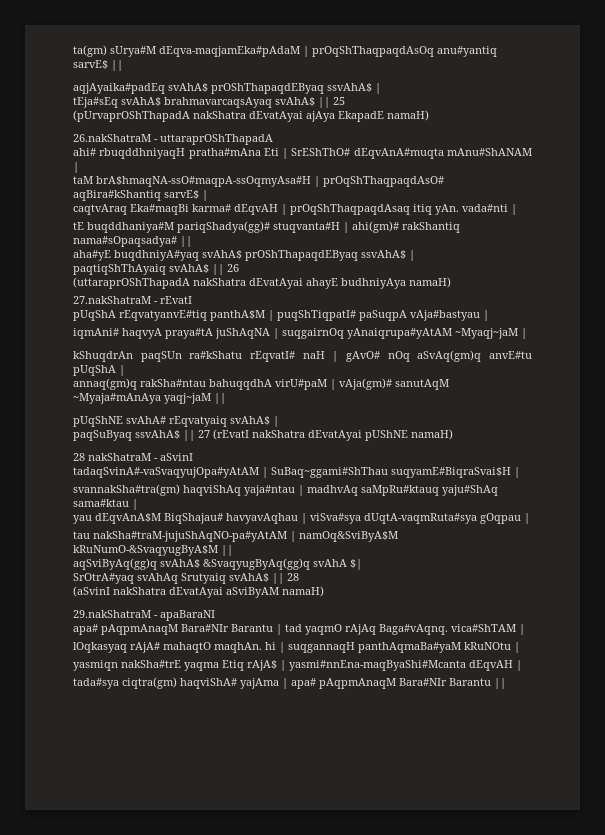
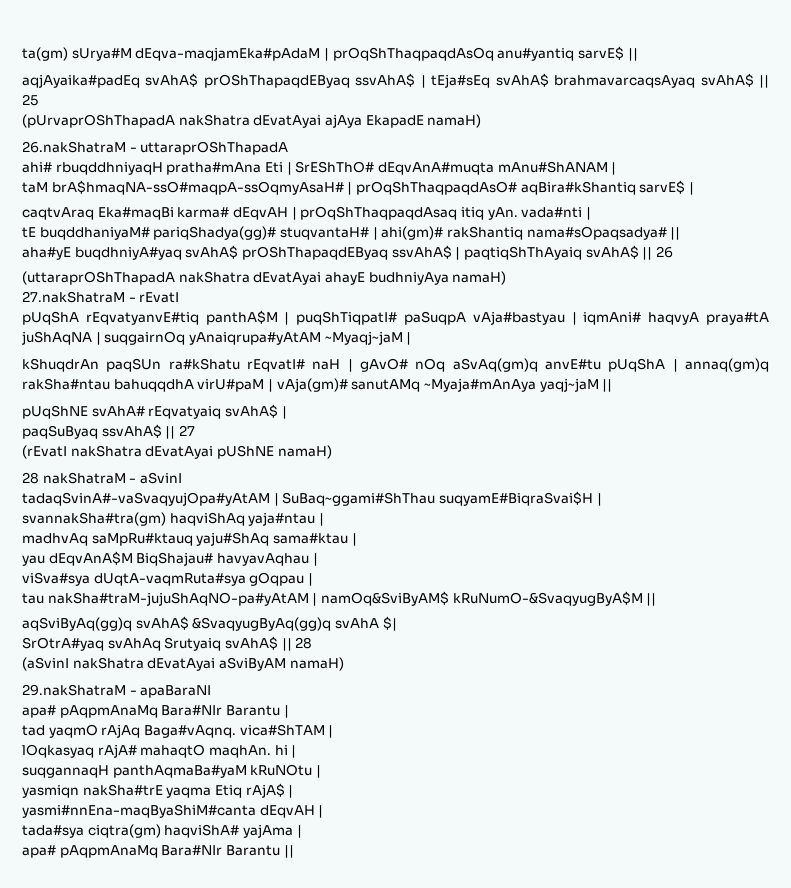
(381, 88) // -> (426, 81) none
[96,176,311,187] brA$hmaqNA-ssO#maqpA-ssOqmyAsa#H -> [51,180,344,195] brA$hmaqNA-ssO#maqpA-ssOqmyAsaH#
[87,221,340,233] buqddhaniya#M pariqShadya(gg)# stuqvanta#H -> [39,226,369,240] buqddhaniyaM# pariqShadya(gg)# stuqvantaH#
(415, 255) // -> (461, 253) none
(489, 315) // -> (577, 318) none
(125, 370) // -> (678, 365) none
[395,379,449,390] sanutAqM -> [351,379,421,392] sanutAMq
(210, 434) none -> (195, 430) //
(304, 490) none -> (324, 519) //
(307, 518) none -> (318, 559) //
[299,531,398,542] namOq&SviByA$M -> [320,591,449,606] namOq&SviByAM$
[101,624,178,635] pAqpmAnaqM -> [59,705,158,718] pAqpmAnaMq
(282, 629) none -> (289, 711) //
(285, 647) none -> (297, 751) //
[289,660,466,671] yasmi#nnEna-maqByaShi#Mcanta -> [22,804,256,818] // yasmi#nnEna-maqByaShiM#canta
[291,678,396,689] apa# pAqpmAnaqM -> [22,845,158,858] // apa# pAqpmAnaMq

